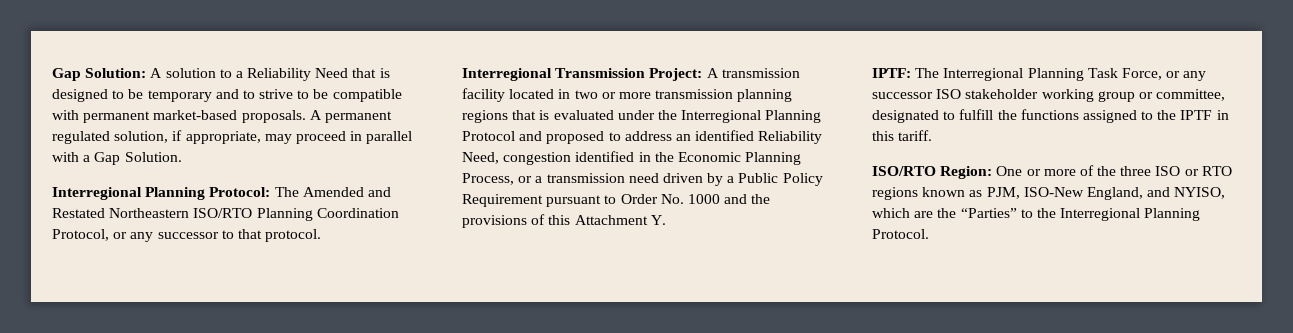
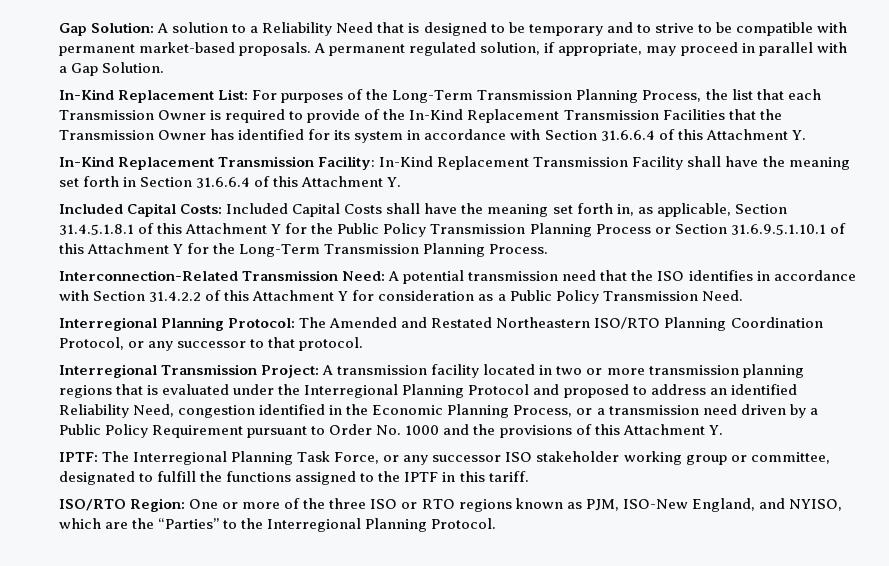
(182, 157) none -> [59,89,821,103] [59,109,782,123] [59,129,806,143] [59,156,850,170] [59,176,402,188] [59,203,787,217] [59,223,846,237] [59,243,549,257] [59,270,856,284] [59,290,743,304] // In-Kind Replacement List: For purposes of the Long-Term Transmission Planning Process, the list that each Transmission Owner is required to provide of the In-Kind Replacement Transmission Facilities that the Transmission Owner has identified for its system in accordance with Section 31.6.6.4 of this Attachment Y. // In-Kind Replacement Transmission Facility: In-Kind Replacement Transmission Facility shall have the meaning set forth in Section 31.6.6.4 of this Attachment Y. // Included Capital Costs: Included Capital Costs shall have the meaning set forth in, as applicable, Section 31.4.5.1.8.1 of this Attachment Y for the Public Policy Transmission Planning Process or Section 31.6.9.5.1.10.1 of this Attachment Y for the Long-Term Transmission Planning Process. // Interconnection-Related Transmission Need: A potential transmission need that the ISO identifies in accordance with Section 31.4.2.2 of this Attachment Y for consideration as a Public Policy Transmission Need.

